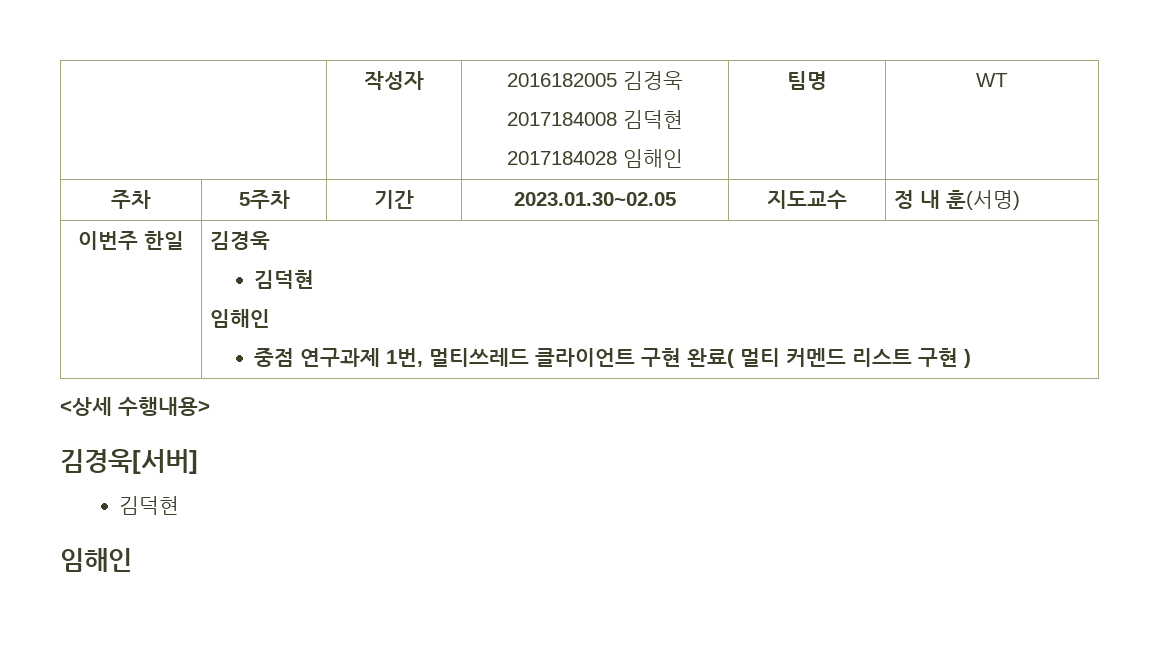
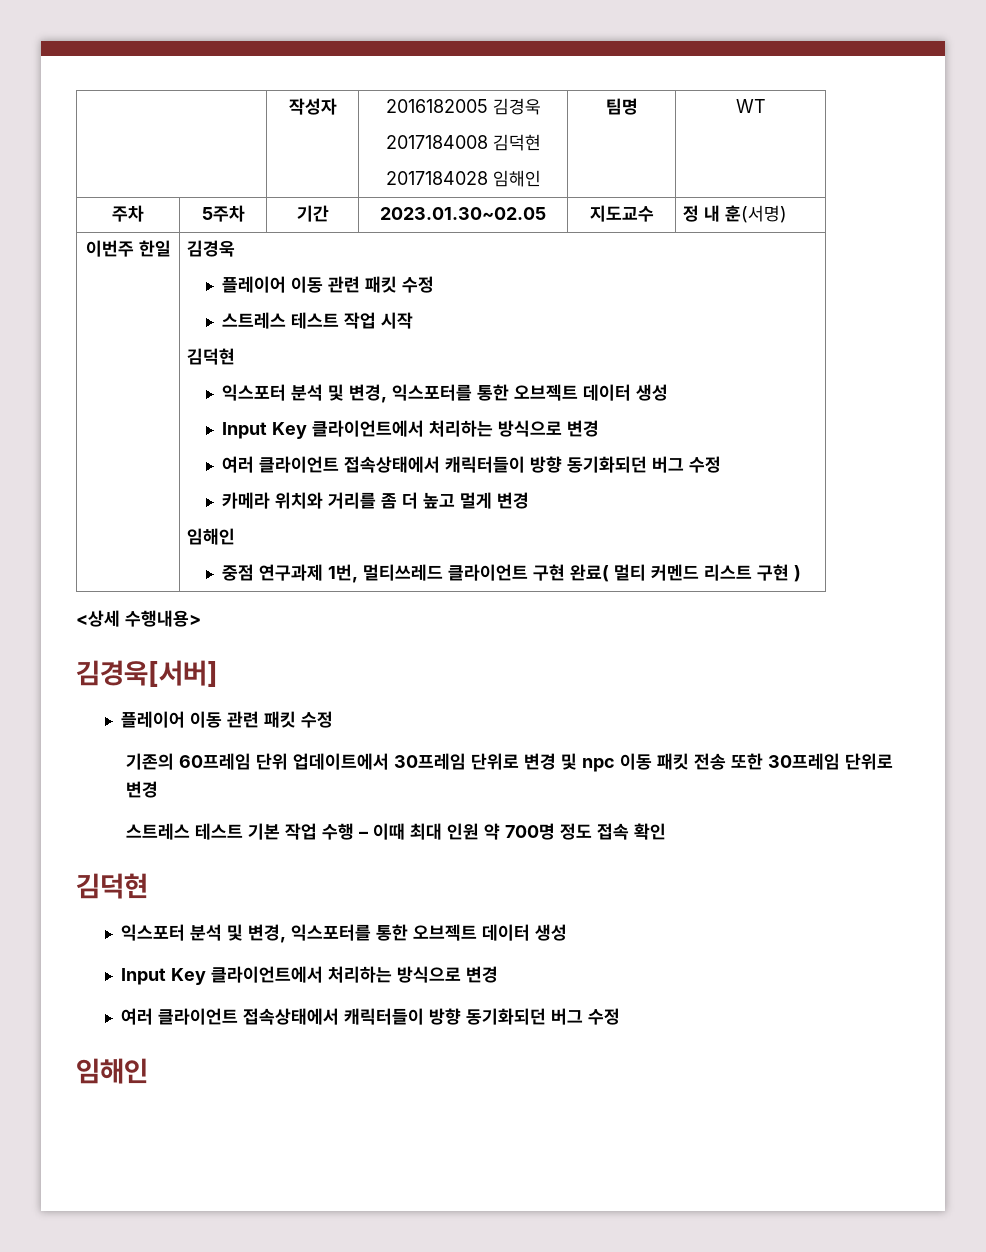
[254,270,315,289] 김덕현 -> [222,276,435,293] [222,312,414,329] [187,348,236,365] [222,384,669,403] [222,420,600,439] [222,456,722,473] [222,492,530,509] 플레이어 이동 관련 패킷 수정 // 스트레스 테스트 작업 시작 // 김덕현 // 익스포터 분석 및 변경, 익스포터를 통한 오브젝트 데이터 생성 // Input Key 클라이언트에서 처리하는 방식으로 변경 // 여러 클라이언트 접속상태에서 캐릭터들이 방향 동기화되던 버그 수정 // 카메라 위치와 거리를 좀 더 높고 멀게 변경
[119,496,180,515] 김덕현 -> [120,711,333,728] [125,753,893,772] [125,781,158,798] [125,823,666,840] [76,873,148,899] [120,924,567,943] [120,966,498,985] [120,1008,620,1025] 플레이어 이동 관련 패킷 수정 // 기존의 60프레임 단위 업데이트에서 30프레임 단위로 변경 및 npc 이동 패킷 전송 또한 30프레임 단위로 변경 // 스트레스 테스트 기본 작업 수행 – 이때 최대 인원 약 700명 정도 접속 확인 // 김덕현 // 익스포터 분석 및 변경, 익스포터를 통한 오브젝트 데이터 생성 // Input Key 클라이언트에서 처리하는 방식으로 변경 // 여러 클라이언트 접속상태에서 캐릭터들이 방향 동기화되던 버그 수정

